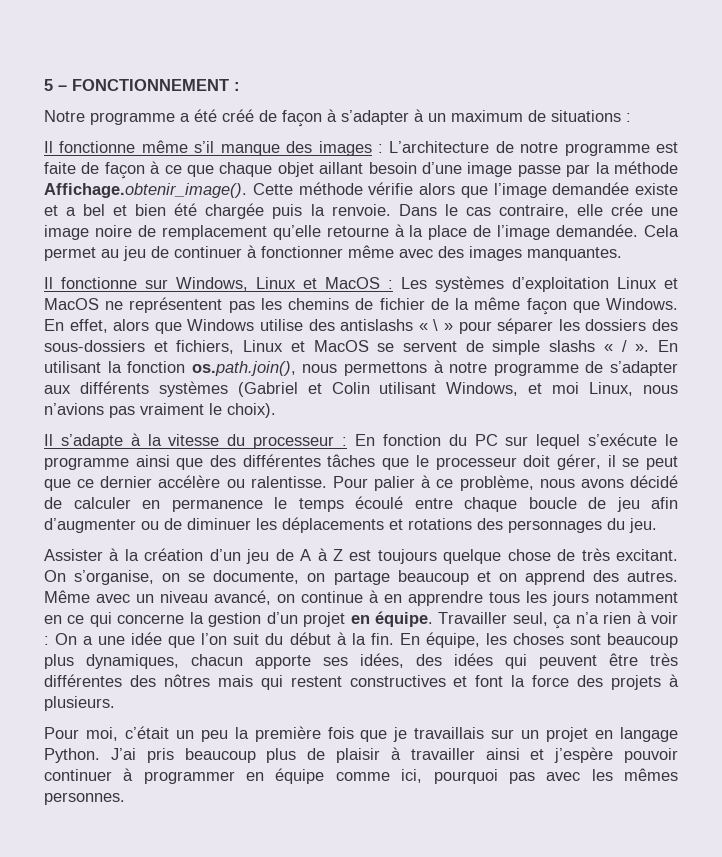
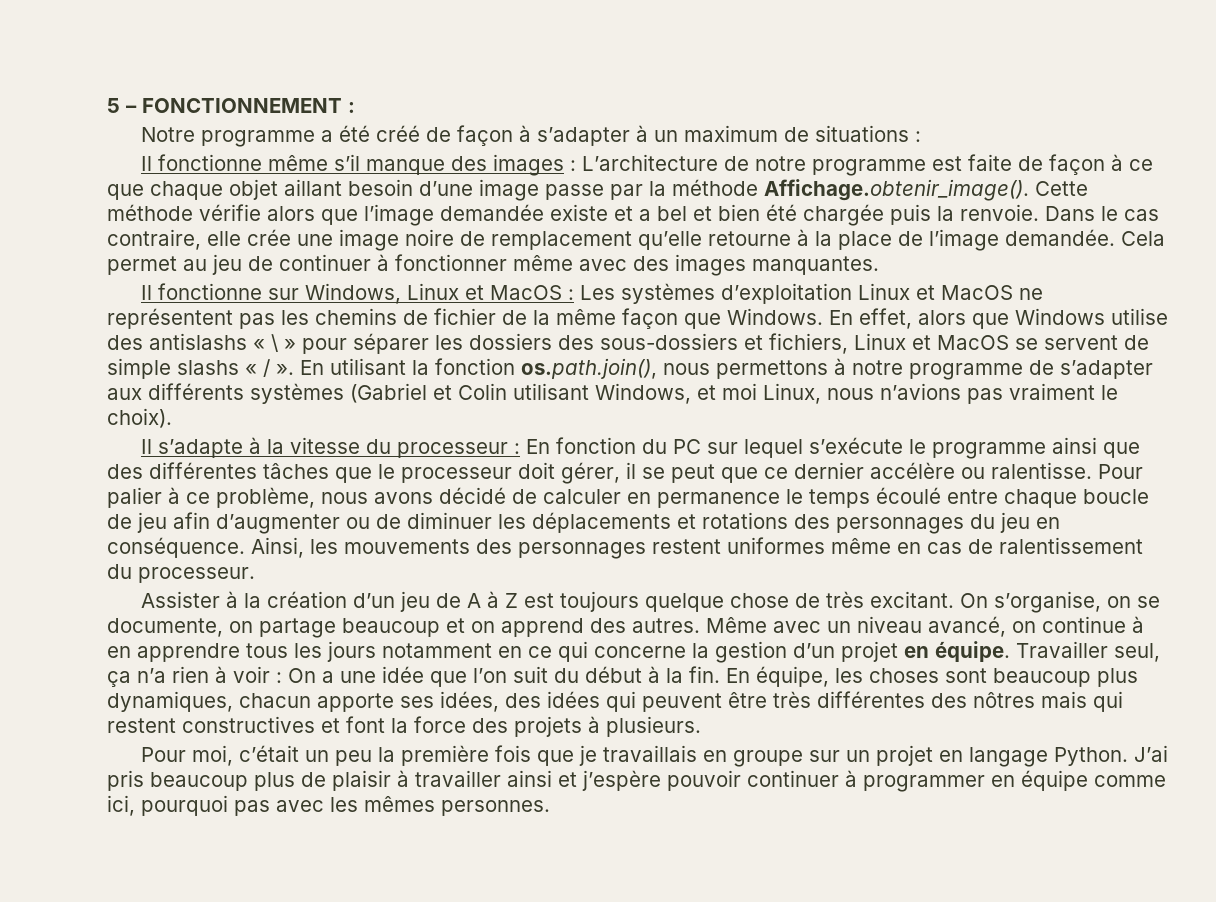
[629,518,657,533] jeu. -> [1000,512,1060,533] [107,537,1143,559] [107,564,255,583] jeu en conséquence. Ainsi, les mouvements des personnages restent uniformes même en cas de ralentissement du processeur.
(485, 733) none -> [703,750,804,767] en groupe

